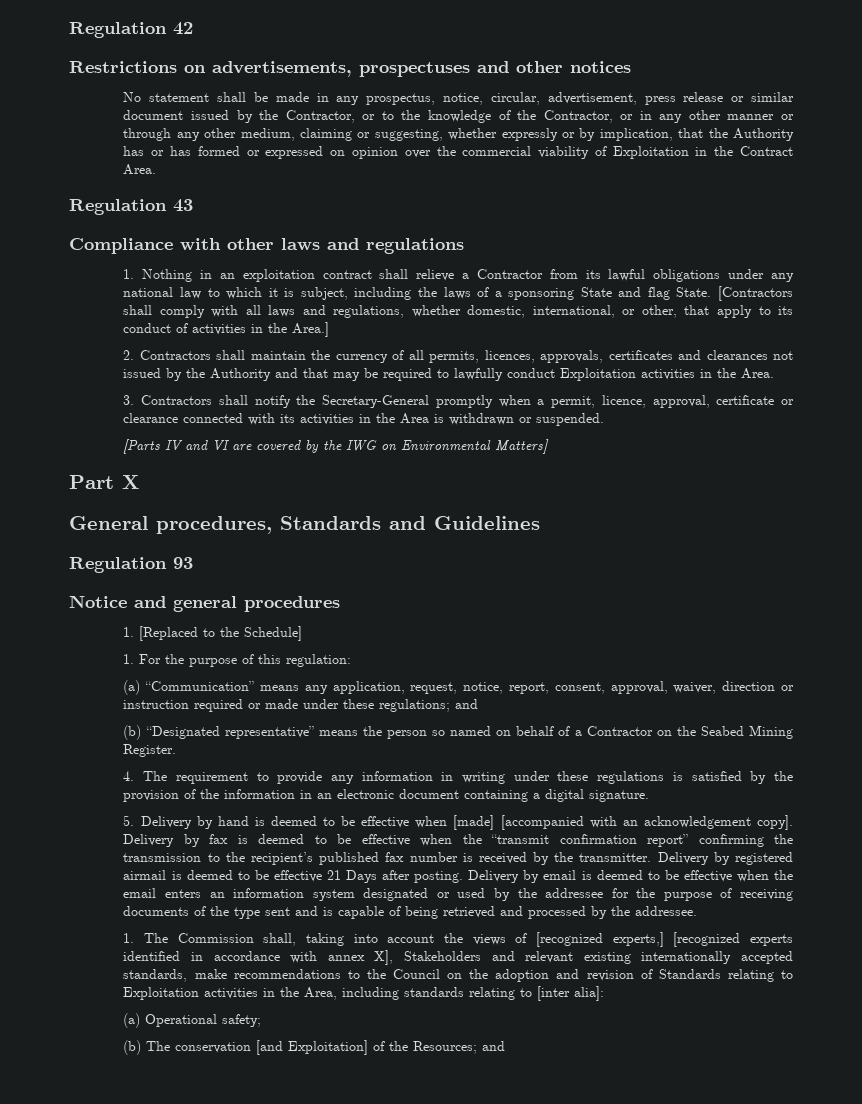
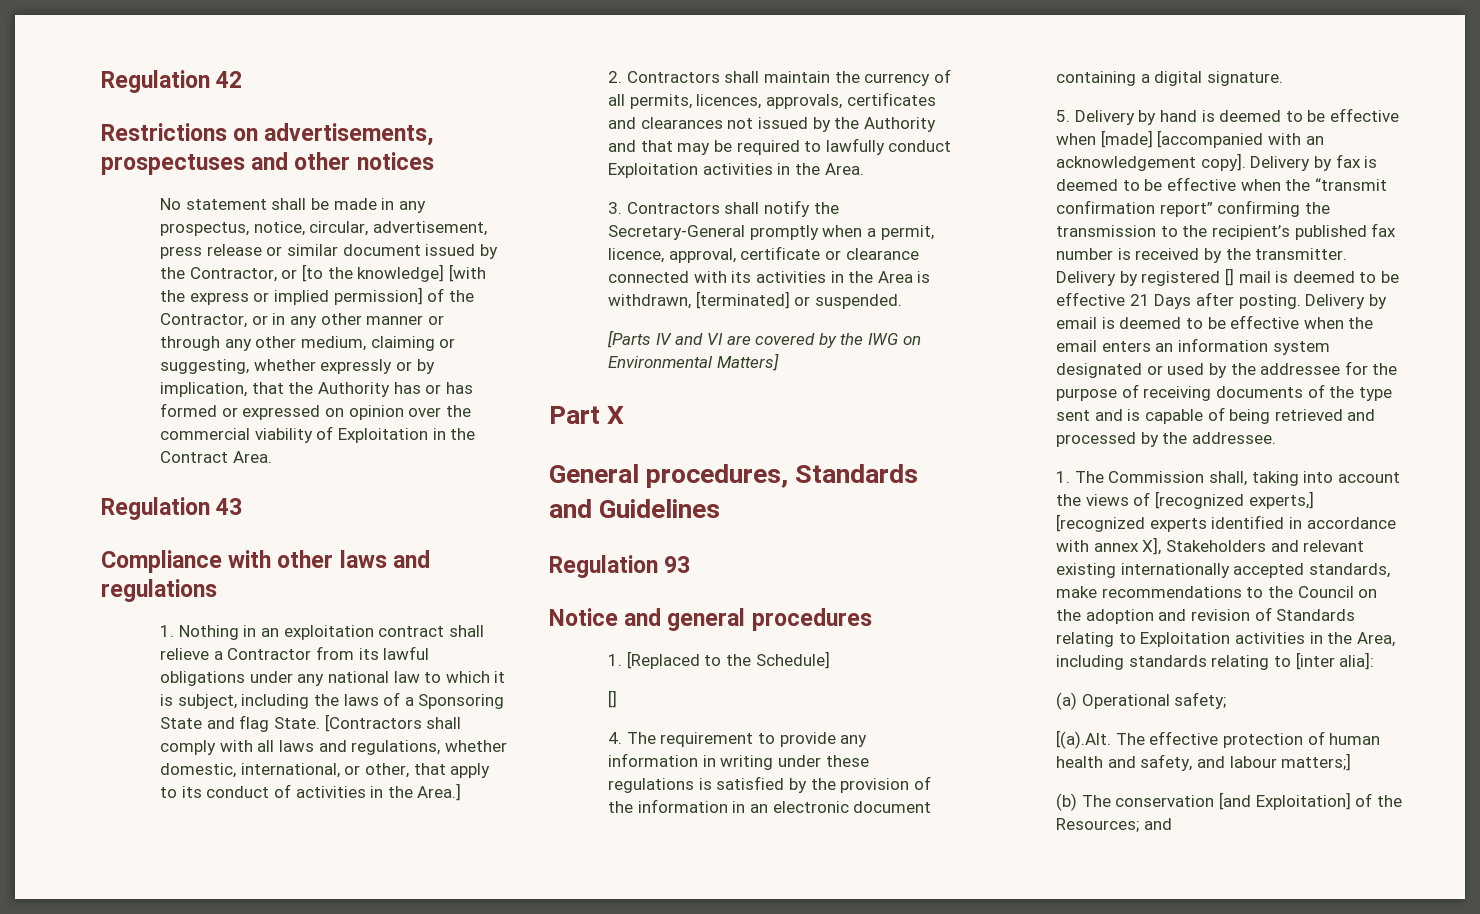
[381,110,491,123] to the knowledge -> [301,264,486,282] [160,287,423,305] [to the knowledge] [with the express or implied permission]
[508,288,575,300] sponsoring -> [418,694,505,709] Sponsoring
[449,413,515,425] withdrawn -> [608,291,790,309] withdrawn, [terminated]
[123,654,352,667] [123,680,794,695] [123,699,479,712] [123,725,794,740] [123,744,177,757] 1. For the purpose of this regulation: // (a) “Communication” means any application, request, notice, report, consent, approval, waiver, direction or instruction required or made under these regulations; and // (b) “Designated representative” means the person so named on behalf of a Contractor on the Seabed Mining Register. -> [608,690,618,708] []
[123,870,167,880] airmail -> [1224,268,1271,286] [] mail
(262, 1020) none -> [1056,730,1381,749] [1056,753,1352,771] // [(a).Alt. The effective protection of human health and safety, and labour matters;]

